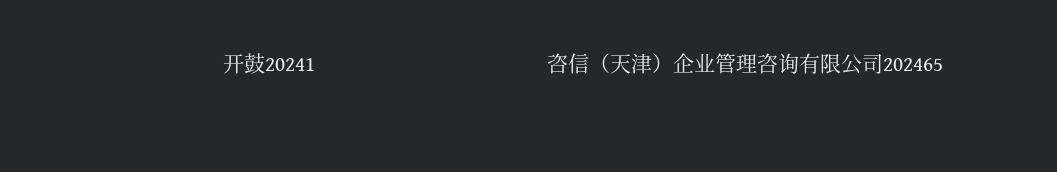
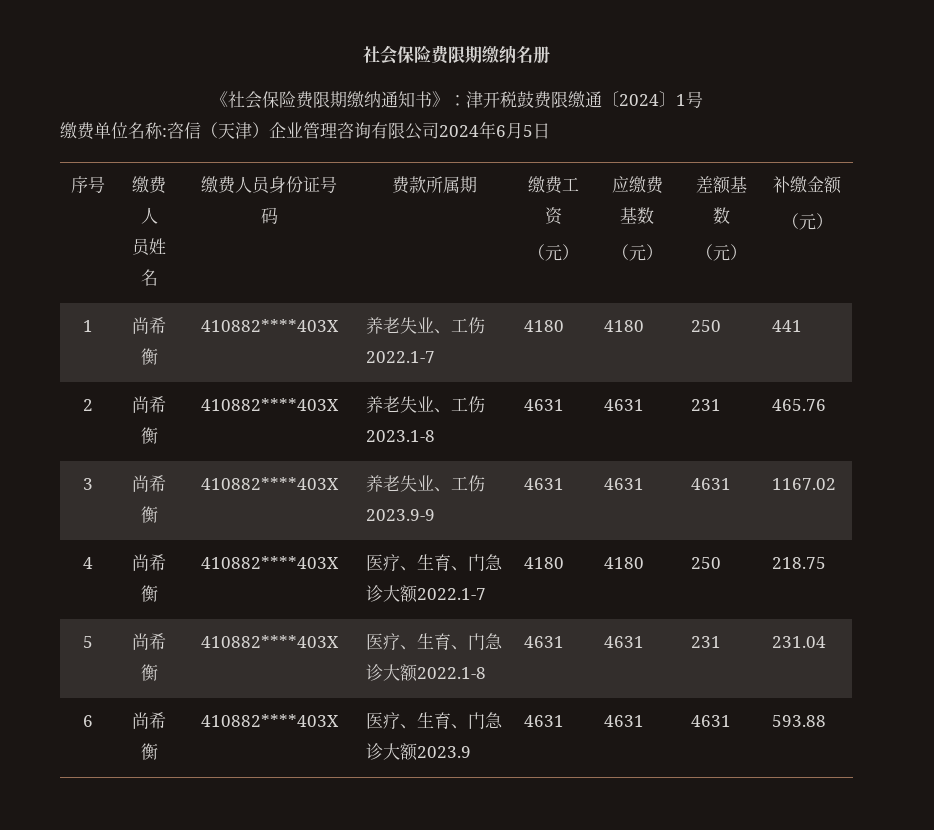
[223,53,315,74] 开鼓20241 // -> [363,45,550,65] [210,91,703,109] [60,122,167,140] 社会保险费限期缴纳名册 // 《社会保险费限期缴纳通知书》：津开税鼓费限缴通〔2024〕1号 // 缴费单位名称:
[883,58,943,71] 202465 -> [439,121,550,139] [71,176,105,193] [132,176,167,194] [140,207,158,224] [132,238,166,256] [140,269,158,286] [201,176,337,194] [260,207,278,224] [392,176,478,194] [528,176,579,194] [545,207,563,225] [528,244,579,261] [611,176,664,194] [620,207,654,224] [611,244,663,261] [695,176,747,194] [712,207,730,224] [695,244,747,261] [773,176,842,194] [781,213,833,230] [83,320,93,332] [132,317,166,334] [140,348,158,365] [200,319,339,332] [365,317,485,334] [365,351,435,363] [523,320,564,332] [603,320,644,332] [690,320,721,332] [771,320,802,332] [83,399,93,411] [132,396,166,413] [140,427,158,444] [200,398,339,411] [365,396,485,413] [365,430,435,442] [523,399,564,411] [603,399,644,411] [690,399,721,411] [771,399,826,411] [83,478,93,490] [132,475,166,492] [140,506,158,523] [200,477,339,490] [365,475,485,492] [365,509,435,521] [523,478,564,490] [603,478,644,490] [690,478,731,490] [771,478,836,490] [83,557,93,569] [132,554,166,571] [140,585,158,602] [200,556,339,569] [365,554,503,571] [365,585,486,603] [523,557,564,569] [603,557,644,569] [690,557,721,569] [771,557,826,569] [83,636,93,648] [132,633,166,650] [140,664,158,681] [200,635,339,648] [365,633,503,650] [365,664,486,682] [523,636,564,648] [603,636,644,648] [690,636,721,648] [771,636,826,648] [83,715,93,727] [132,712,166,729] [140,743,158,760] [200,714,339,727] [365,712,503,729] [365,743,471,761] [523,715,564,727] [603,715,644,727] [690,715,731,727] [771,715,826,727] 2024年6月5日 // 序号 | 缴费人 // 员姓名 | 缴费人员身份证号码 | 费款所属期 | 缴费工资 // （元） | 应缴费基数 // （元） | 差额基数 // （元） | 补缴金额 // （元） // 1 | 尚希衡 | 410882****403X | 养老失业、工伤2022.1-7 | 4180 | 4180 | 250 | 441 // 2 | 尚希衡 | 410882****403X | 养老失业、工伤2023.1-8 | 4631 | 4631 | 231 | 465.76 // 3 | 尚希衡 | 410882****403X | 养老失业、工伤2023.9-9 | 4631 | 4631 | 4631 | 1167.02 // 4 | 尚希衡 | 410882****403X | 医疗、生育、门急诊大额2022.1-7 | 4180 | 4180 | 250 | 218.75 // 5 | 尚希衡 | 410882****403X | 医疗、生育、门急诊大额2022.1-8 | 4631 | 4631 | 231 | 231.04 // 6 | 尚希衡 | 410882****403X | 医疗、生育、门急诊大额2023.9 | 4631 | 4631 | 4631 | 593.88

